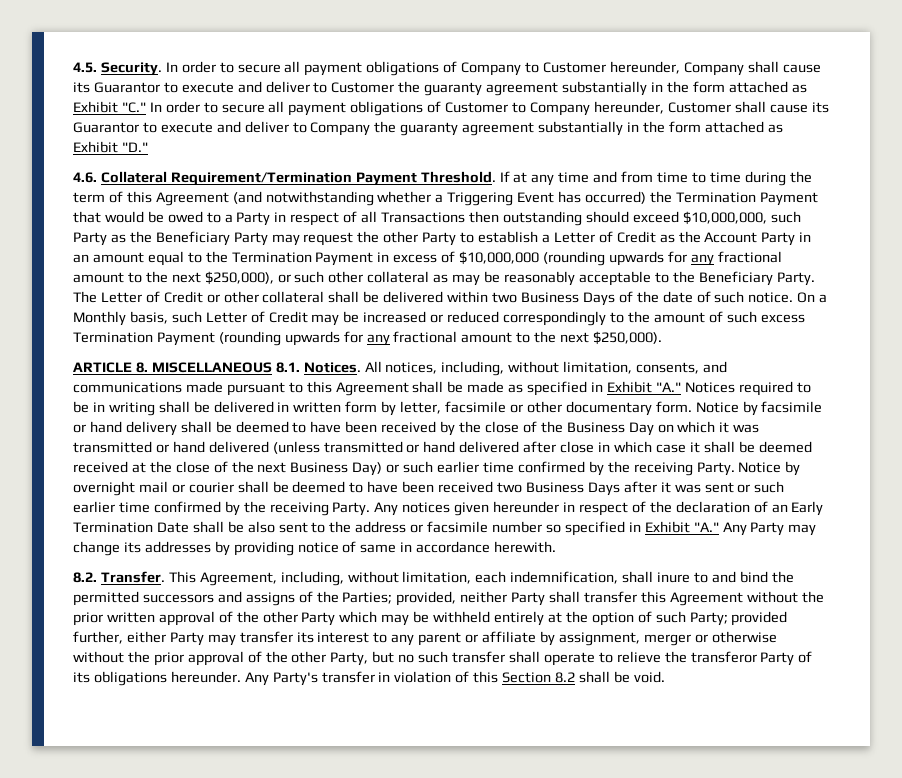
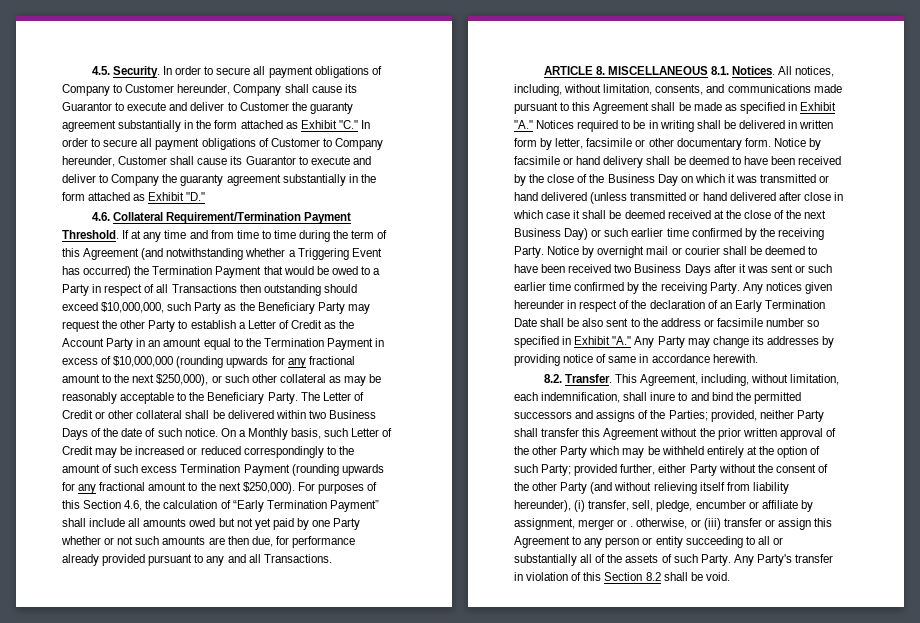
(663, 338) none -> [297,482,378,494] [62,500,379,512] [62,518,361,530] [61,536,355,548] [62,554,332,566] For purposes of this Section 4.6, the calculation of “Early Termination Payment” shall include all amounts owed but not yet paid by one Party whether or not such amounts are then due, for performance already provided pursuant to any and all Transactions.
[207,631,462,646] may transfer its interest to any parent -> [718,464,828,473] [514,482,789,494] [514,500,746,512] without the consent of the other Party (and without relieving itself from liability hereunder), (i) transfer, sell, pledge, encumber
[711,631,777,643] [73,651,813,666] [73,671,241,686] otherwise without the prior approval of the other Party, but no such transfer shall operate to relieve the transferor Party of its obligations hereunder. -> [630,518,833,530] [514,536,783,548] [514,554,731,566] . otherwise, or (iii) transfer or assign this Agreement to any person or entity succeeding to all or substantially all of the assets of such Party.

